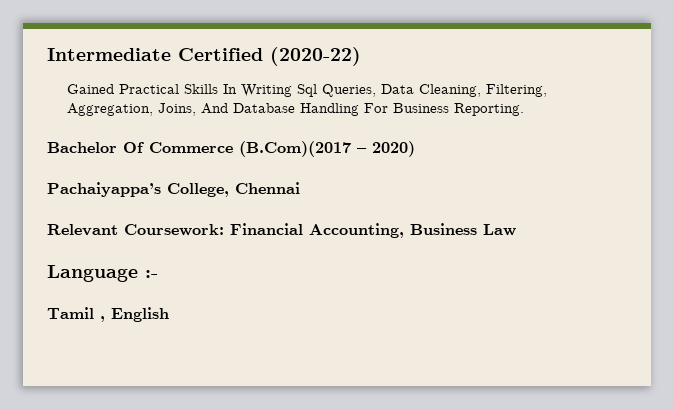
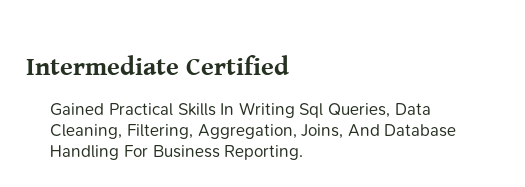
[270,47,361,66] (2020-22) -> (290, 65) none
[47,141,415,157] [47,182,300,197] [47,223,516,238] [47,265,158,282] [47,307,169,322] // Bachelor Of Commerce (B.Com)(2017 – 2020) // Pachaiyappa’s College, Chennai // Relevant Coursework: Financial Accounting, Business Law // Language :- // Tamil , English -> (304, 152) none

